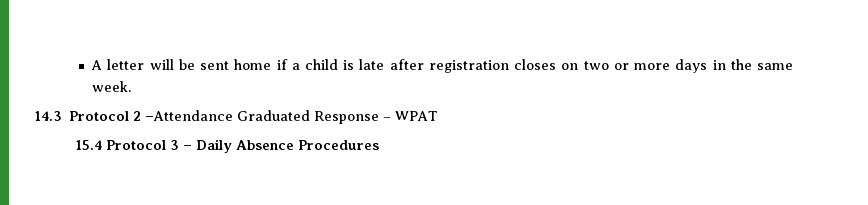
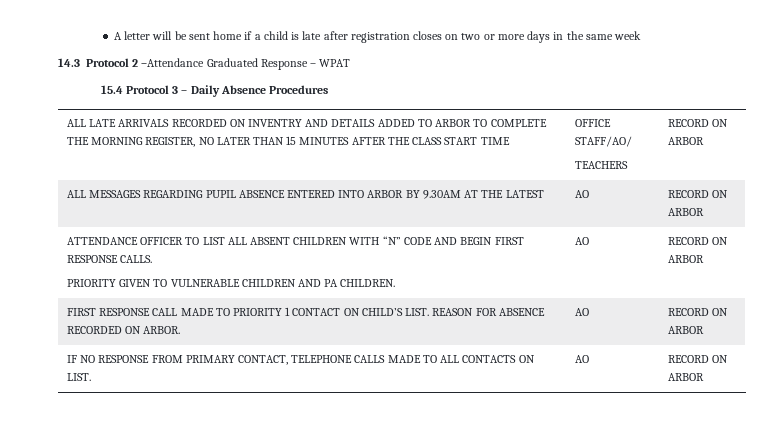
[92,81,132,92] week. -> [614,31,642,40] week
(380, 145) none -> [66,119,547,127] [66,136,510,147] [574,119,611,127] [574,136,632,147] [574,161,628,169] [667,119,729,127] [667,137,704,145] [66,190,544,199] [574,190,589,198] [667,190,729,198] [667,208,704,216] [66,236,524,245] [66,255,153,263] [66,279,396,287] [574,237,589,245] [667,237,729,245] [667,255,704,263] [66,307,545,316] [66,326,181,334] [574,308,589,316] [667,308,729,316] [667,326,704,334] [66,355,535,365] [66,373,91,381] [574,355,589,363] [667,355,729,363] [667,373,704,381] // ALL LATE ARRIVALS RECORDED ON INVENTRY AND DETAILS ADDED TO ARBOR TO COMPLETE THE MORNING REGISTER, NO LATER THAN 15 MINUTES AFTER THE CLASS START TIME | OFFICE STAFF/AO/ // TEACHERS | RECORD ON ARBOR // ALL MESSAGES REGARDING PUPIL ABSENCE ENTERED INTO ARBOR BY 9.30AM AT THE LATEST | AO | RECORD ON ARBOR // ATTENDANCE OFFICER TO LIST ALL ABSENT CHILDREN WITH “N” CODE AND BEGIN FIRST RESPONSE CALLS. // PRIORITY GIVEN TO VULNERABLE CHILDREN AND PA CHILDREN. | AO | RECORD ON ARBOR // FIRST RESPONSE CALL MADE TO PRIORITY 1 CONTACT ON CHILD’S LIST. REASON FOR ABSENCE RECORDED ON ARBOR. | AO | RECORD ON ARBOR // IF NO RESPONSE FROM PRIMARY CONTACT, TELEPHONE CALLS MADE TO ALL CONTACTS ON LIST. | AO | RECORD ON ARBOR

